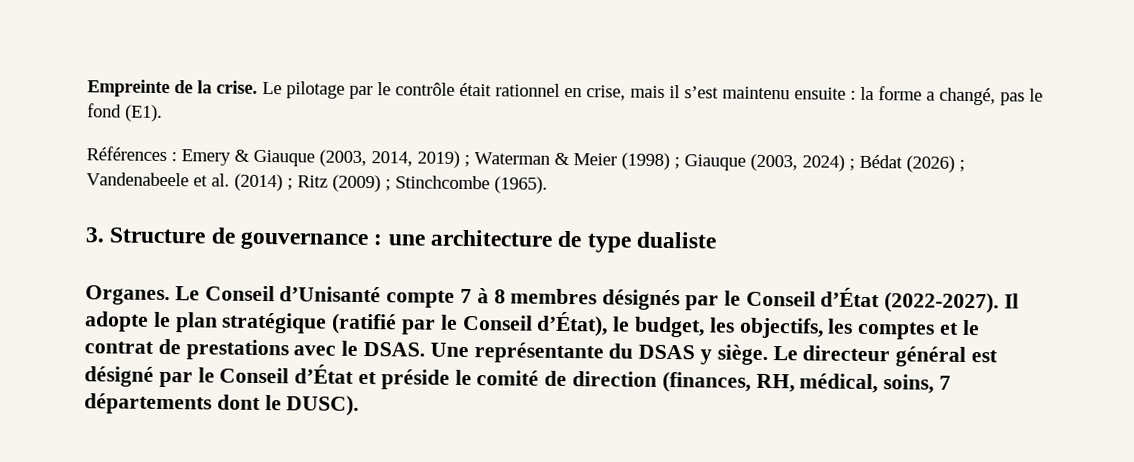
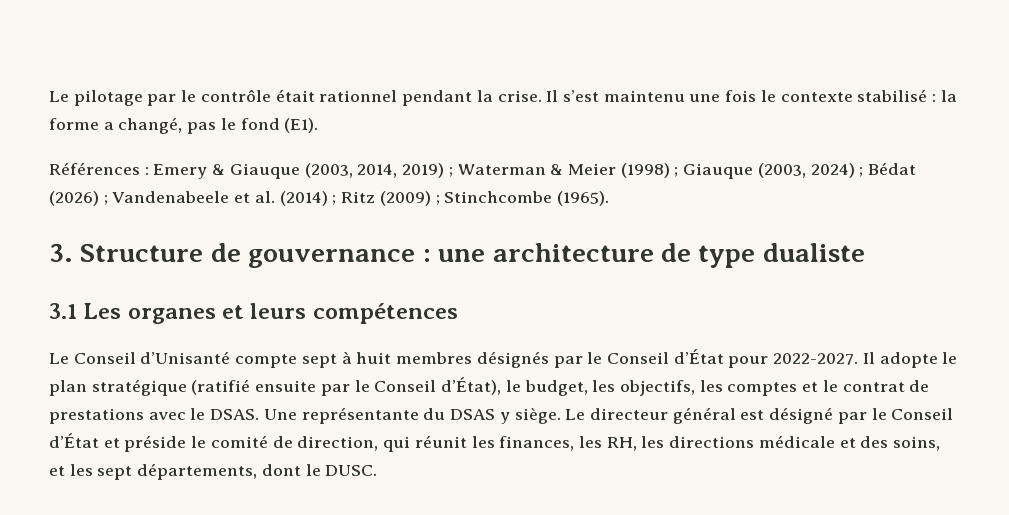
[87,79,258,98] Empreinte de la crise. -> (49, 96) none
[564,85,846,101] en crise, mais il s’est maintenu ensuite -> [402,89,928,106] pendant la crise. Il s’est maintenu une fois le contexte stabilisé
[85,285,170,306] Organes. -> [49,303,458,324] 3.1 Les organes et leurs compétences //
[460,288,506,304] 7 à 8 -> [301,351,392,368] sept à huit
[884,292,1000,314] (2022-2027). -> [728,353,859,368] pour 2022-2027.
(398, 324) none -> [255,380,317,392] ensuite
[572,371,952,394] [84,393,212,415] direction (finances, RH, médical, soins, 7 départements -> [297,435,941,452] [49,463,258,480] direction, qui réunit les finances, les RH, les directions médicale et des soins, et les sept départements,
[286,395,360,416] DUSC). -> [325,465,378,476] DUSC.

